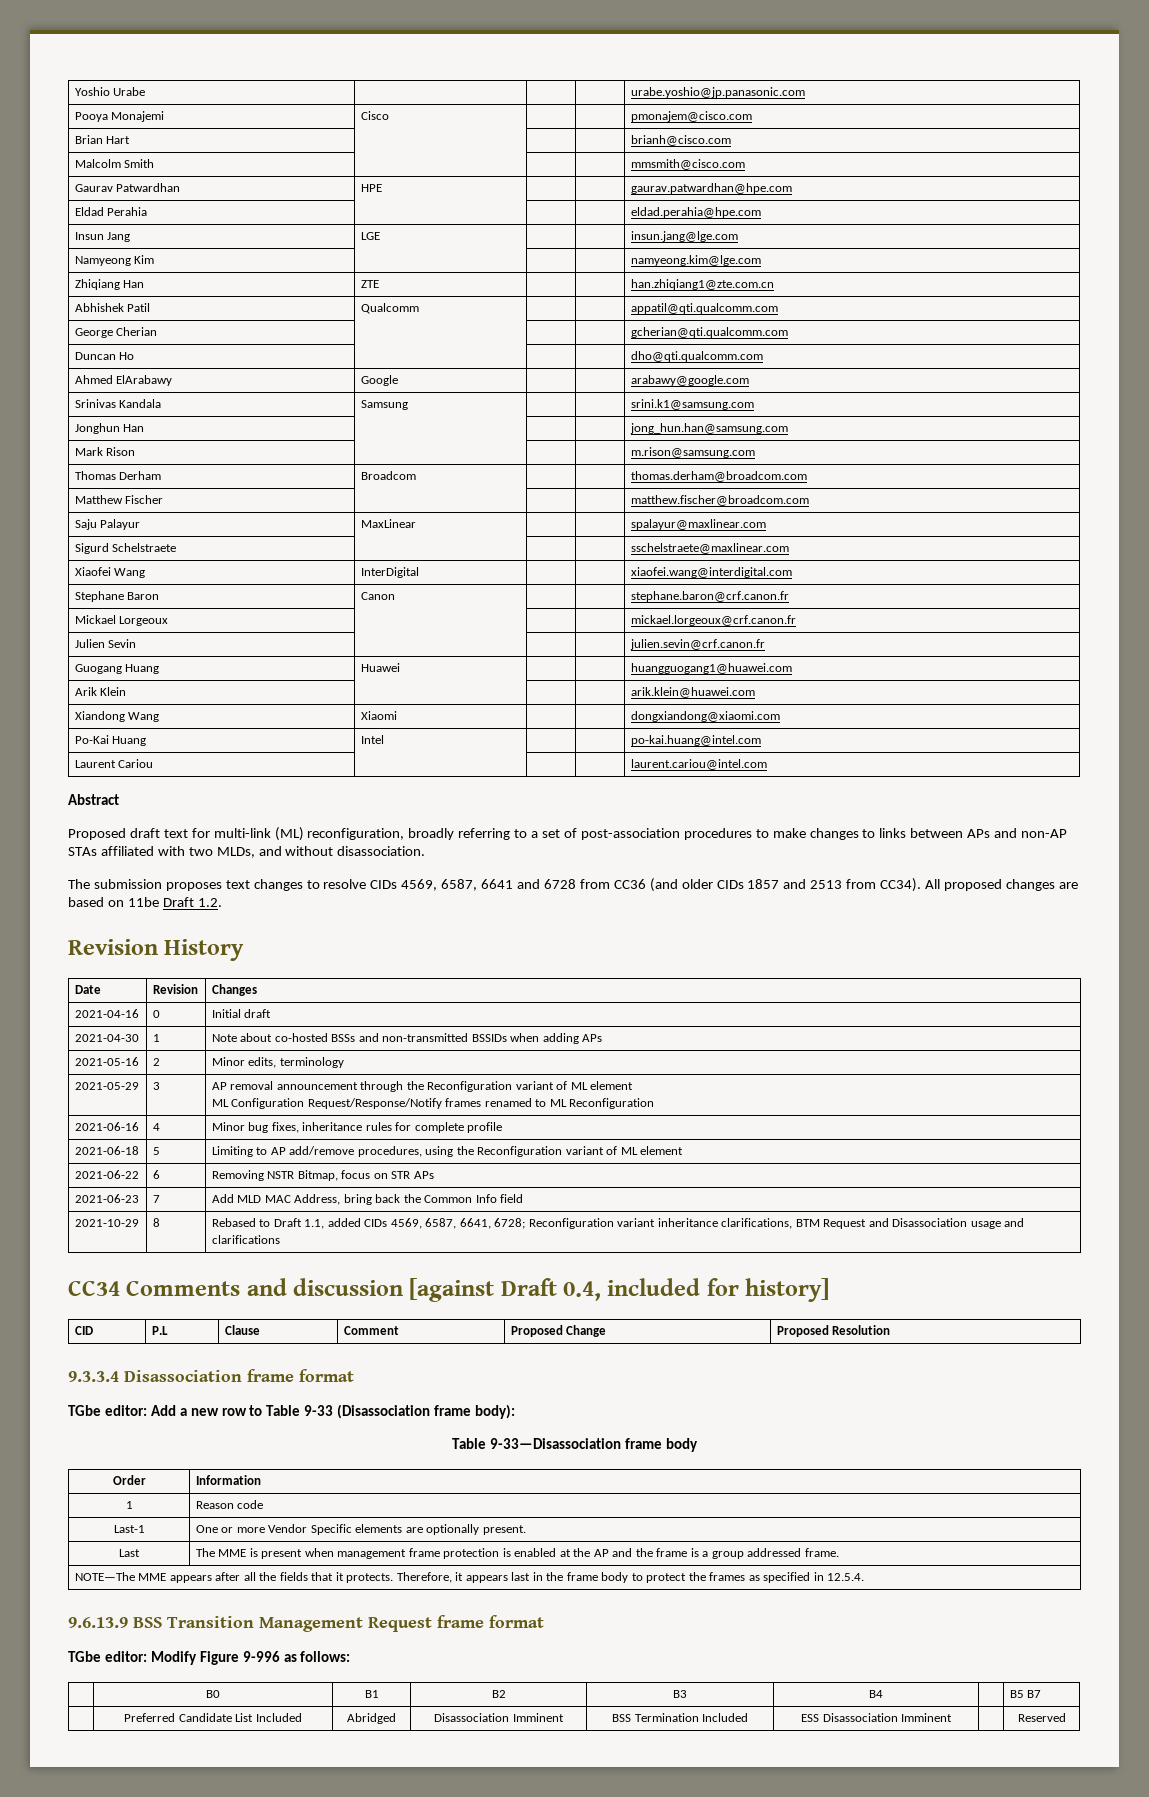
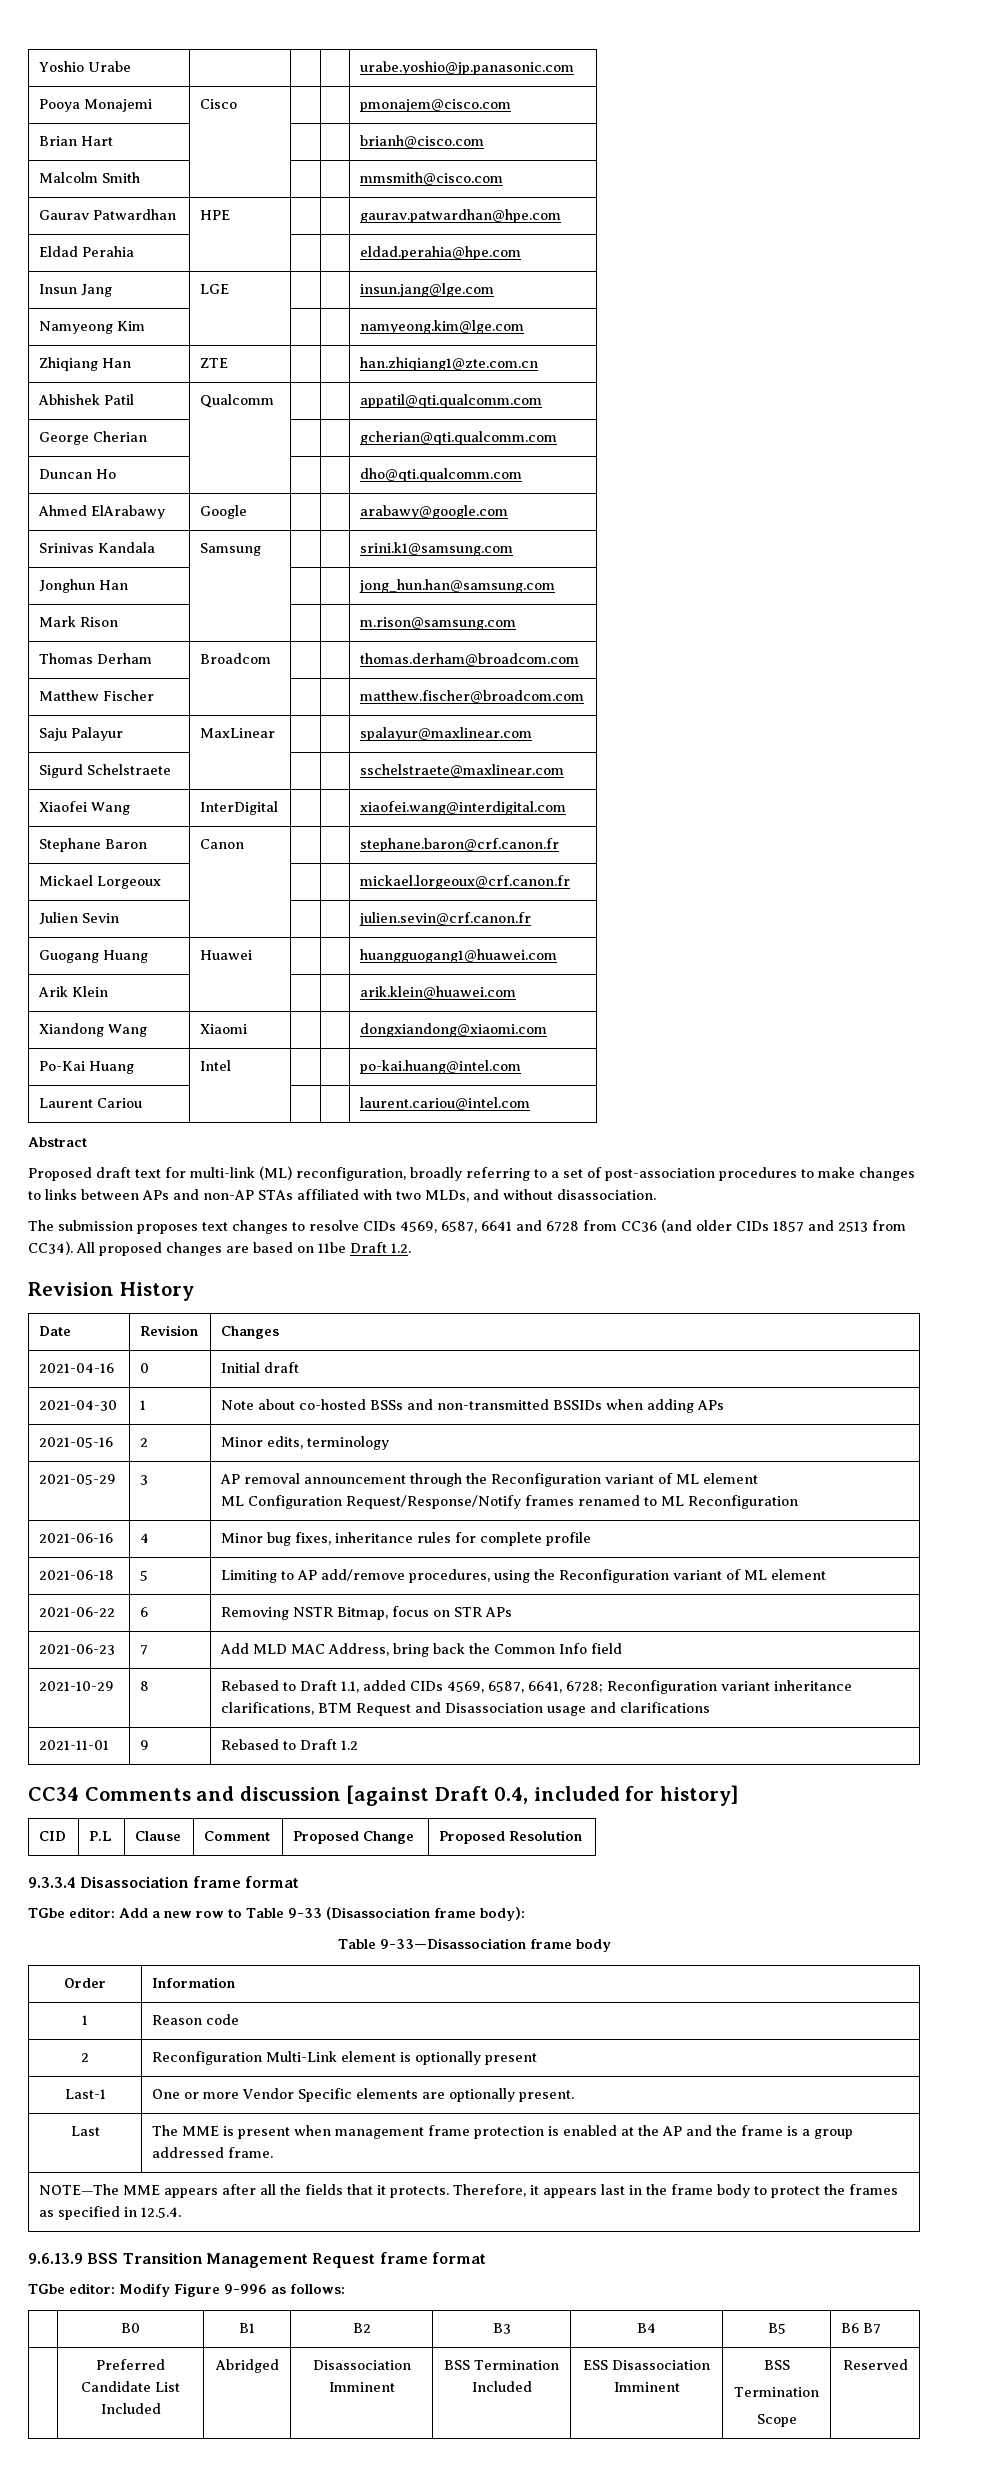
(280, 1239) none -> [39,1740,110,1750] [140,1740,150,1750] [221,1739,359,1750] // 2021-11-01 | 9 | Rebased to Draft 1.2
(264, 1504) none -> [81,2053,89,2062] [152,2051,538,2065] // 2 | Reconfiguration Multi-Link element is optionally present
[1009,1690,1024,1698] | B5 -> [767,2323,786,2334] [841,2323,860,2333] B5 | B6
(953, 1717) none -> [763,2360,790,2370] [734,2387,820,2397] [756,2414,797,2427] BSS // Termination // Scope

